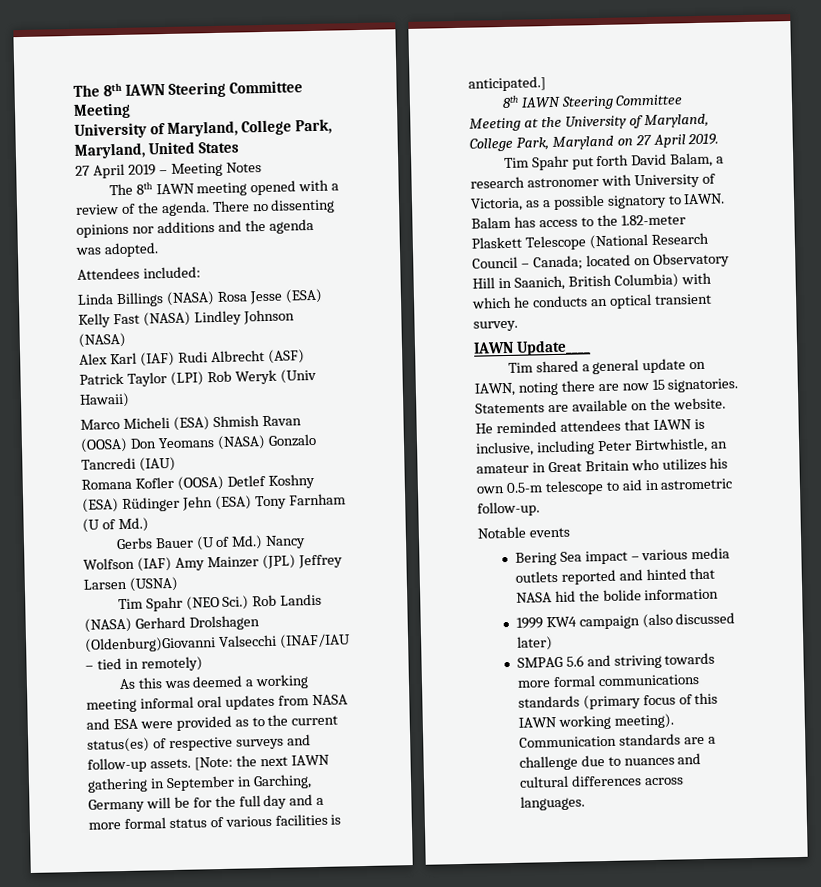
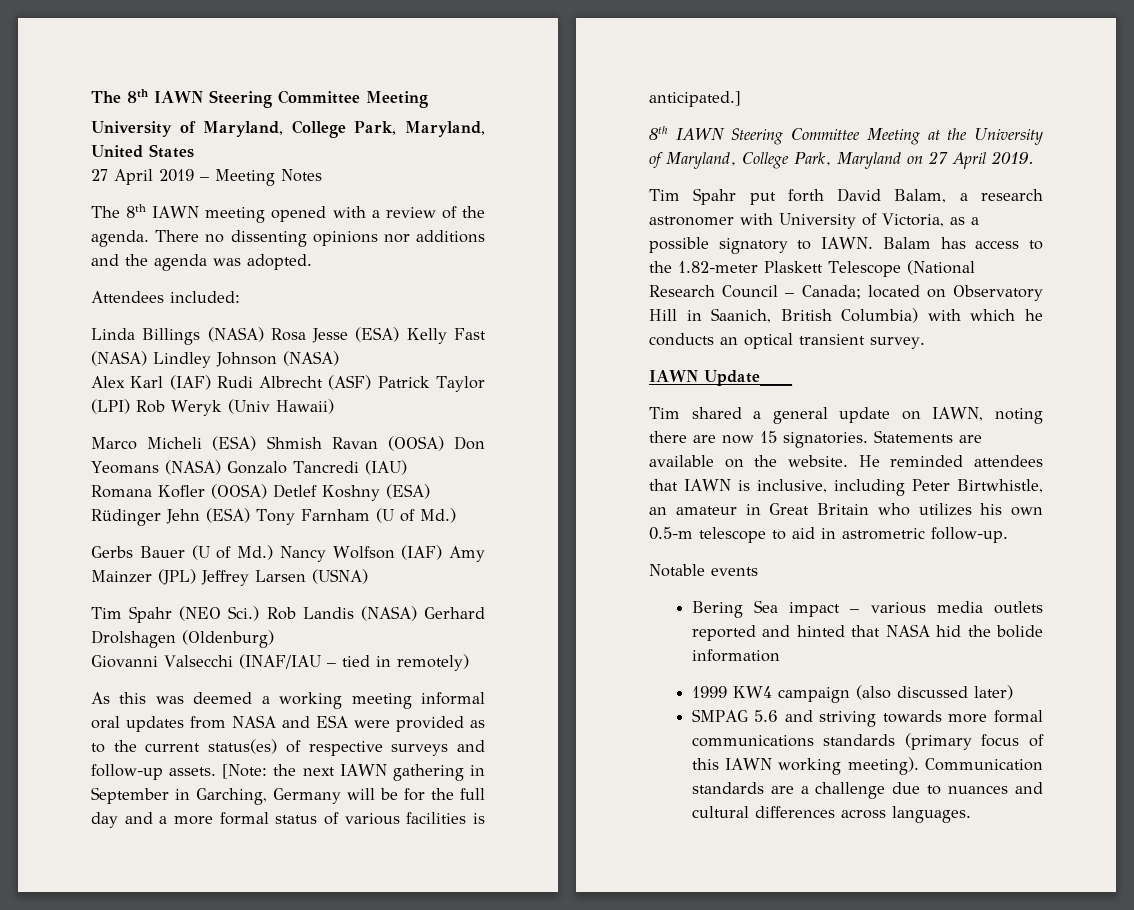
[84,636,216,653] (Oldenburg)Giovanni -> [182,630,274,648] [91,655,158,668] (Oldenburg) // Giovanni

